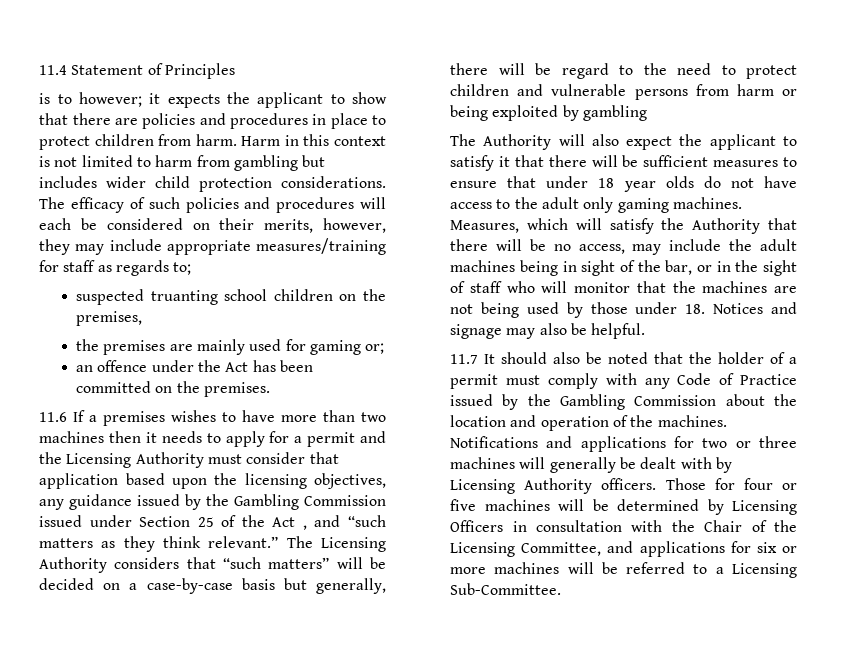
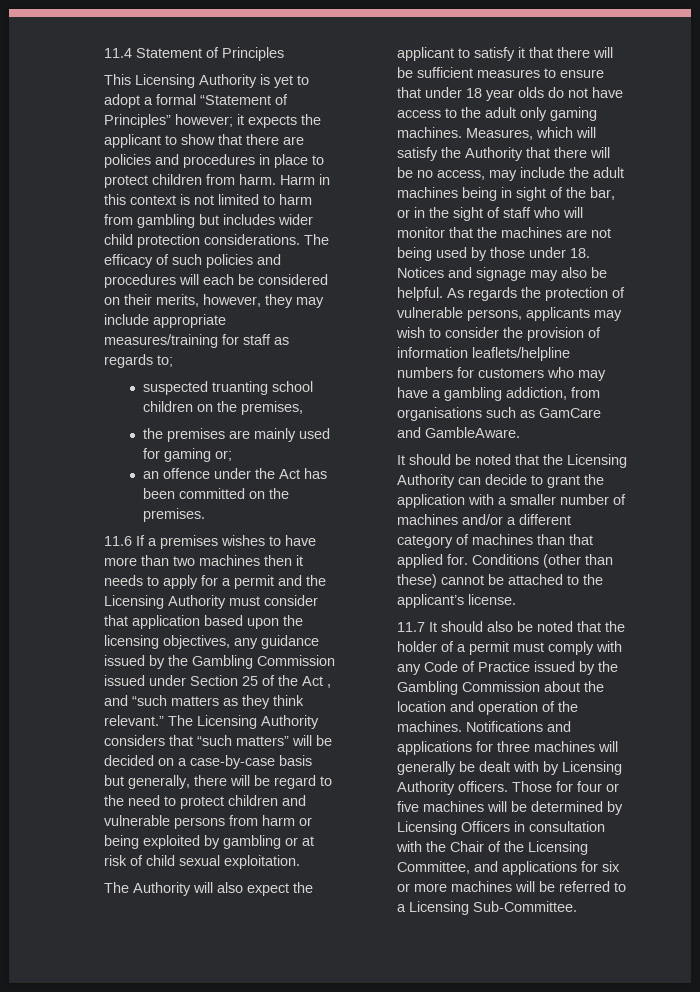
[39,93,72,104] is to -> [103,74,309,88] [103,94,288,108] [103,114,171,128] This Licensing Authority is yet to adopt a formal “Statement of Principles”
(648, 113) none -> [284,836,314,846] [103,855,300,869] or at risk of child sexual exploitation.
(646, 331) none -> [446,287,625,301] [396,307,622,321] [395,327,601,341] [396,347,570,361] [396,367,606,381] [396,387,600,401] [396,407,601,421] [396,427,520,438] [396,454,627,468] [396,474,604,488] [396,494,626,508] [396,514,571,525] [396,534,593,548] [396,554,613,568] [396,574,603,588] [396,594,516,608] As regards the protection of vulnerable persons, applicants may wish to consider the provision of information leaflets/helpline numbers for customers who may have a gambling addiction, from organisations such as GamCare and GambleAware. // It should be noted that the Licensing Authority can decide to grant the application with a smaller number of machines and/or a different category of machines than that applied for. Conditions (other than these) cannot be attached to the applicant’s license.
[702,438,751,448] two or -> (493, 746) none

